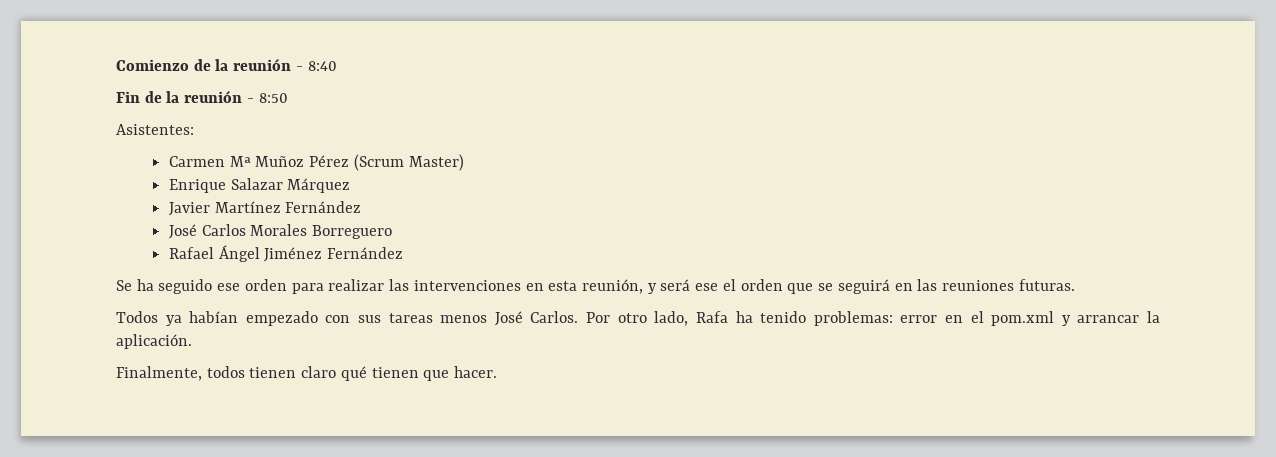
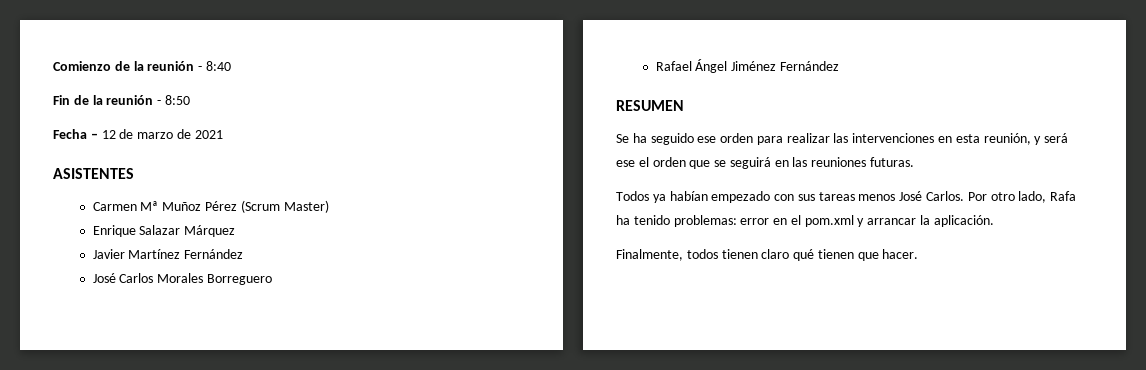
[116,124,194,135] Asistentes: -> [53,129,223,139] [53,168,134,179] Fecha – 12 de marzo de 2021 // ASISTENTES
(404, 253) none -> [616,100,684,111] // RESUMEN

